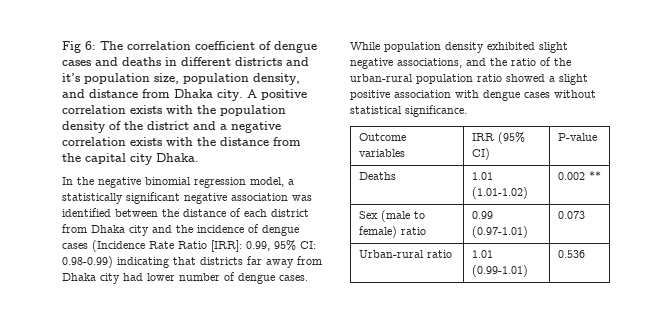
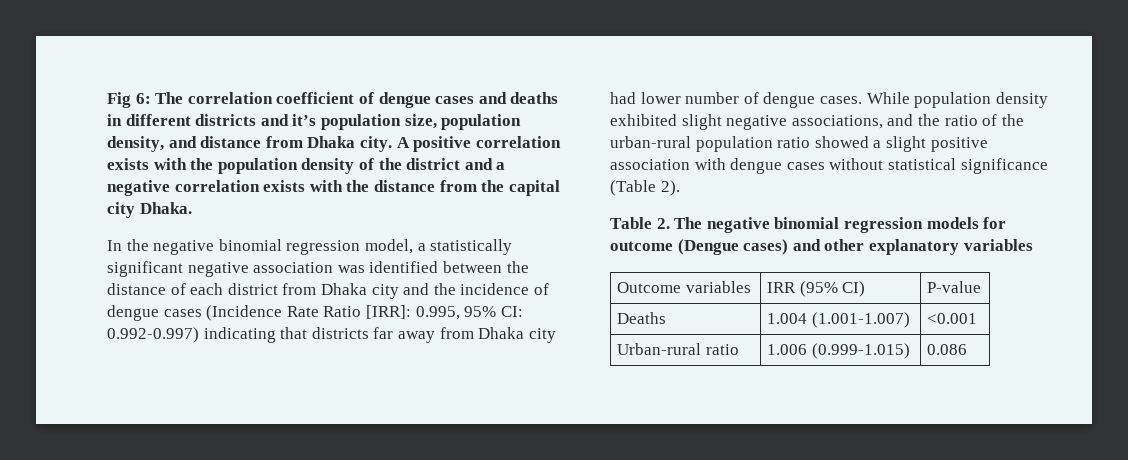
[246,241,270,251] 0.99, -> [415,306,460,320] 0.995,
[62,256,113,268] 0.98-0.99) -> [107,327,199,343] 0.992-0.997)
[405,105,467,117] significance. -> [960,158,1048,174] [610,180,680,196] [610,217,1007,233] [610,239,1033,255] significance (Table 2). // Table 2. The negative binomial regression models for outcome (Dengue cases) and other explanatory variables
[471,172,493,180] [471,187,528,199] [557,171,601,180] [358,210,425,222] [358,226,426,238] [471,211,493,219] [471,226,528,238] [557,211,585,219] 1.01 (1.01-1.02) | 0.002 ** // Sex (male to female) ratio | 0.99 (0.97-1.01) | 0.073 -> [767,312,910,328] [927,313,978,324] 1.004 (1.001-1.007) | <0.001
[471,250,493,258] [471,265,528,277] [557,250,585,258] 1.01 (0.99-1.01) | 0.536 -> [767,343,910,359] [927,344,968,355] 1.006 (0.999-1.015) | 0.086

